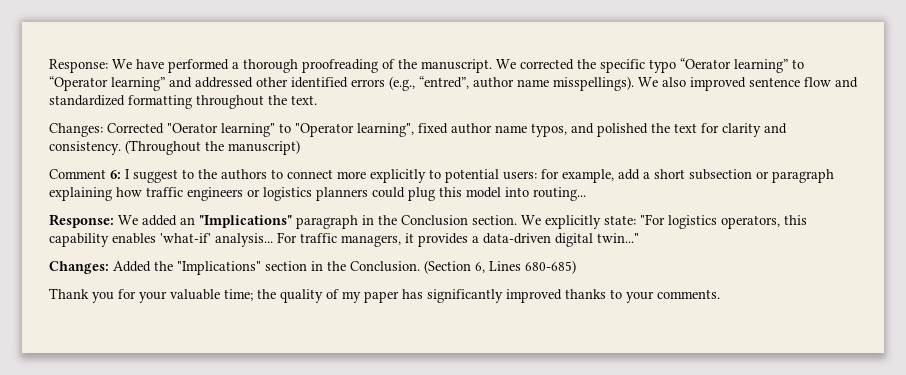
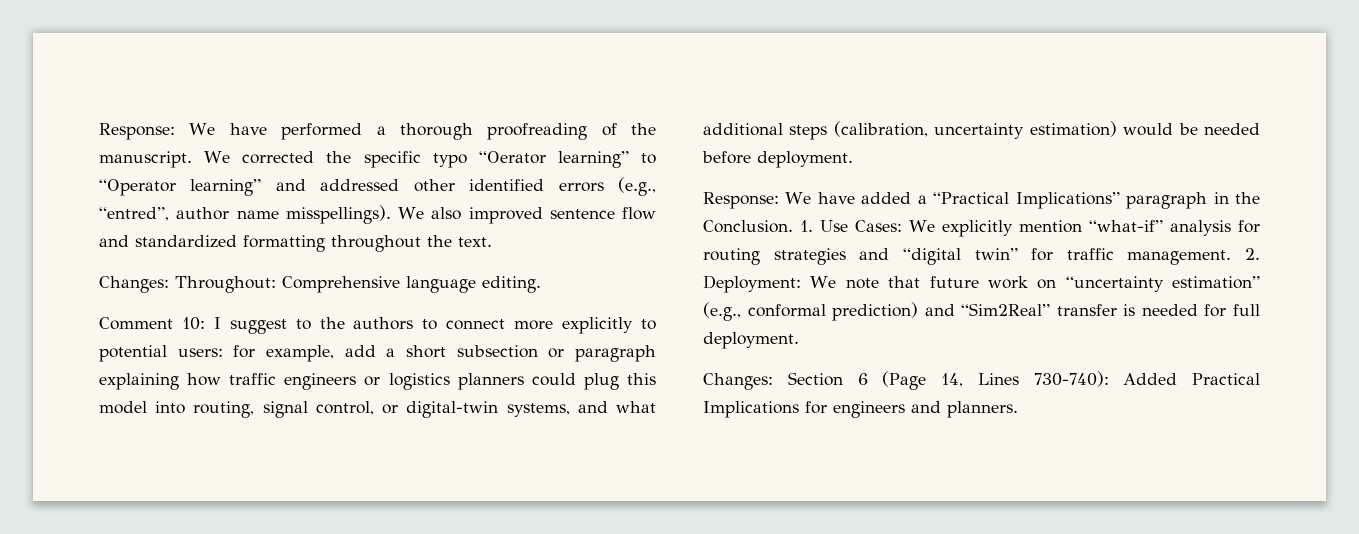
[107,123,787,137] [49,140,300,155] Corrected "Oerator learning" to "Operator learning", fixed author name typos, and polished the text for clarity and consistency. (Throughout the manuscript) -> [175,276,541,293] Throughout: Comprehensive language editing.
[110,170,121,179] 6: -> [181,317,205,330] 10:
[533,187,586,201] [49,214,807,229] [49,232,639,247] [49,260,576,275] [49,288,720,303] routing... // Response: We added an "Implications" paragraph in the Conclusion section. We explicitly state: "For logistics operators, this capability enables 'what-if' analysis... For traffic managers, it provides a data-driven digital twin..." // Changes: Added the "Implications" section in the Conclusion. (Section 6, Lines 680-685) // Thank you for your valuable time; the quality of my paper has significantly improved thanks to your comments. -> [193,401,656,418] [703,121,1260,140] [702,151,853,168] [703,192,1260,209] [703,220,1260,237] [703,248,1260,265] [703,275,1260,293] [703,302,1260,321] [703,332,799,349] [703,371,1260,390] [703,401,1018,418] routing, signal control, or digital-twin systems, and what additional steps (calibration, uncertainty estimation) would be needed before deployment. // Response: We have added a “Practical Implications” paragraph in the Conclusion. 1. Use Cases: We explicitly mention “what-if” analysis for routing strategies and “digital twin” for traffic management. 2. Deployment: We note that future work on “uncertainty estimation” (e.g., conformal prediction) and “Sim2Real” transfer is needed for full deployment. // Changes: Section 6 (Page 14, Lines 730-740): Added Practical Implications for engineers and planners.

